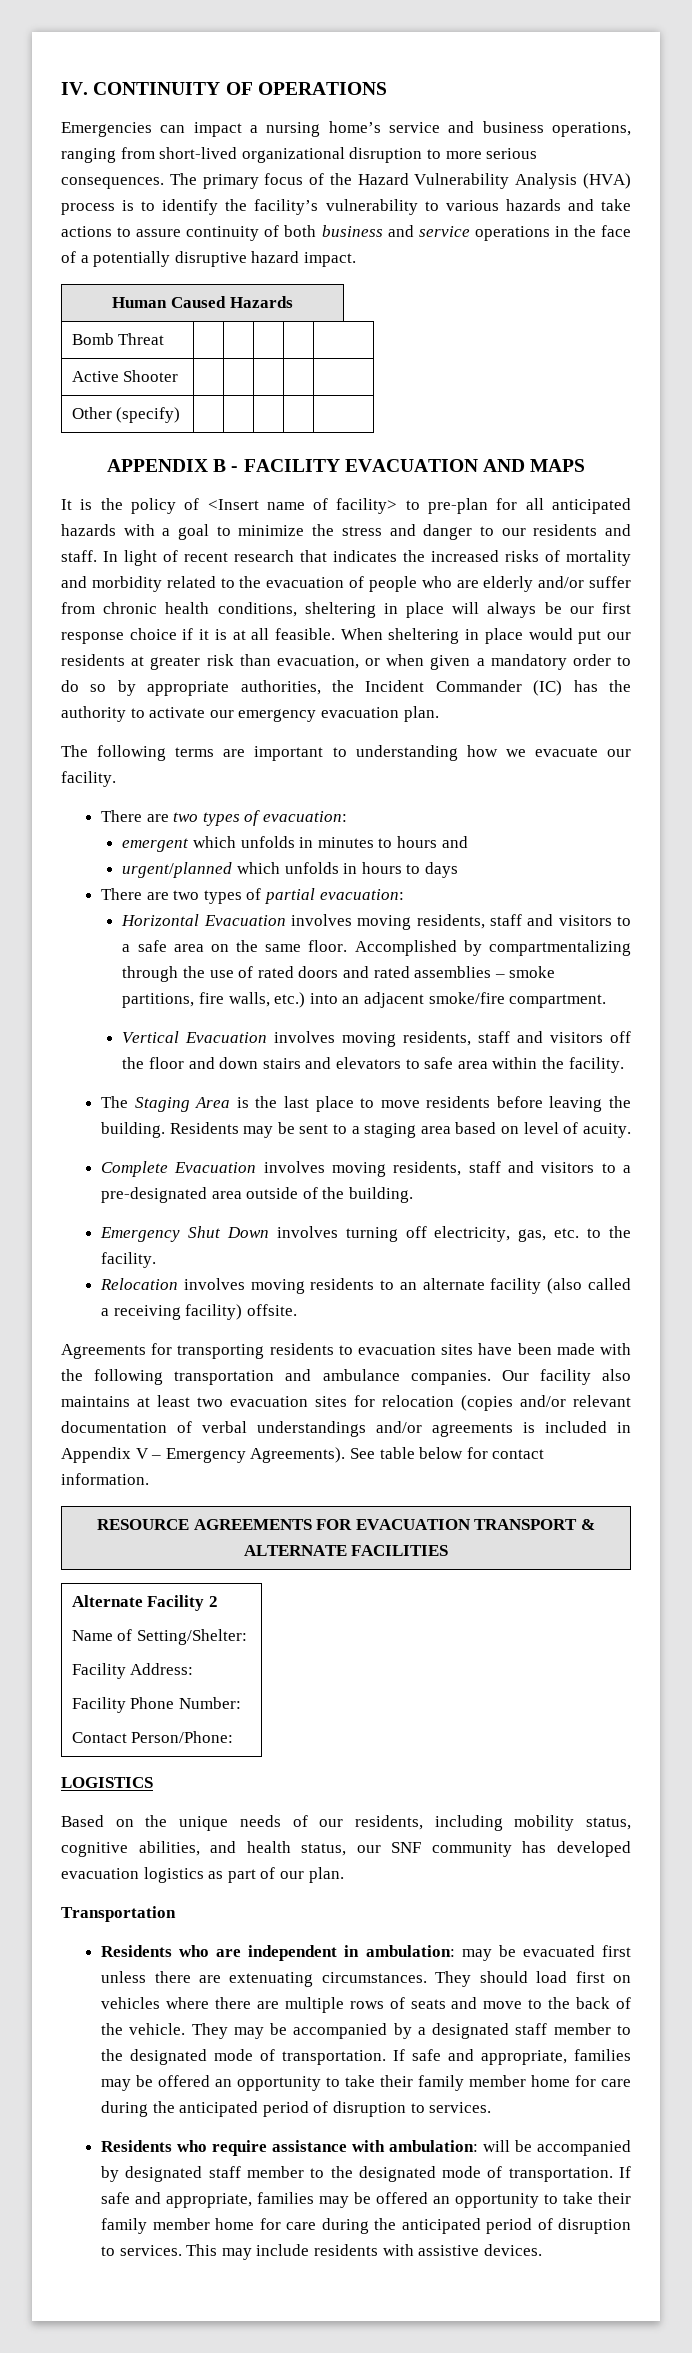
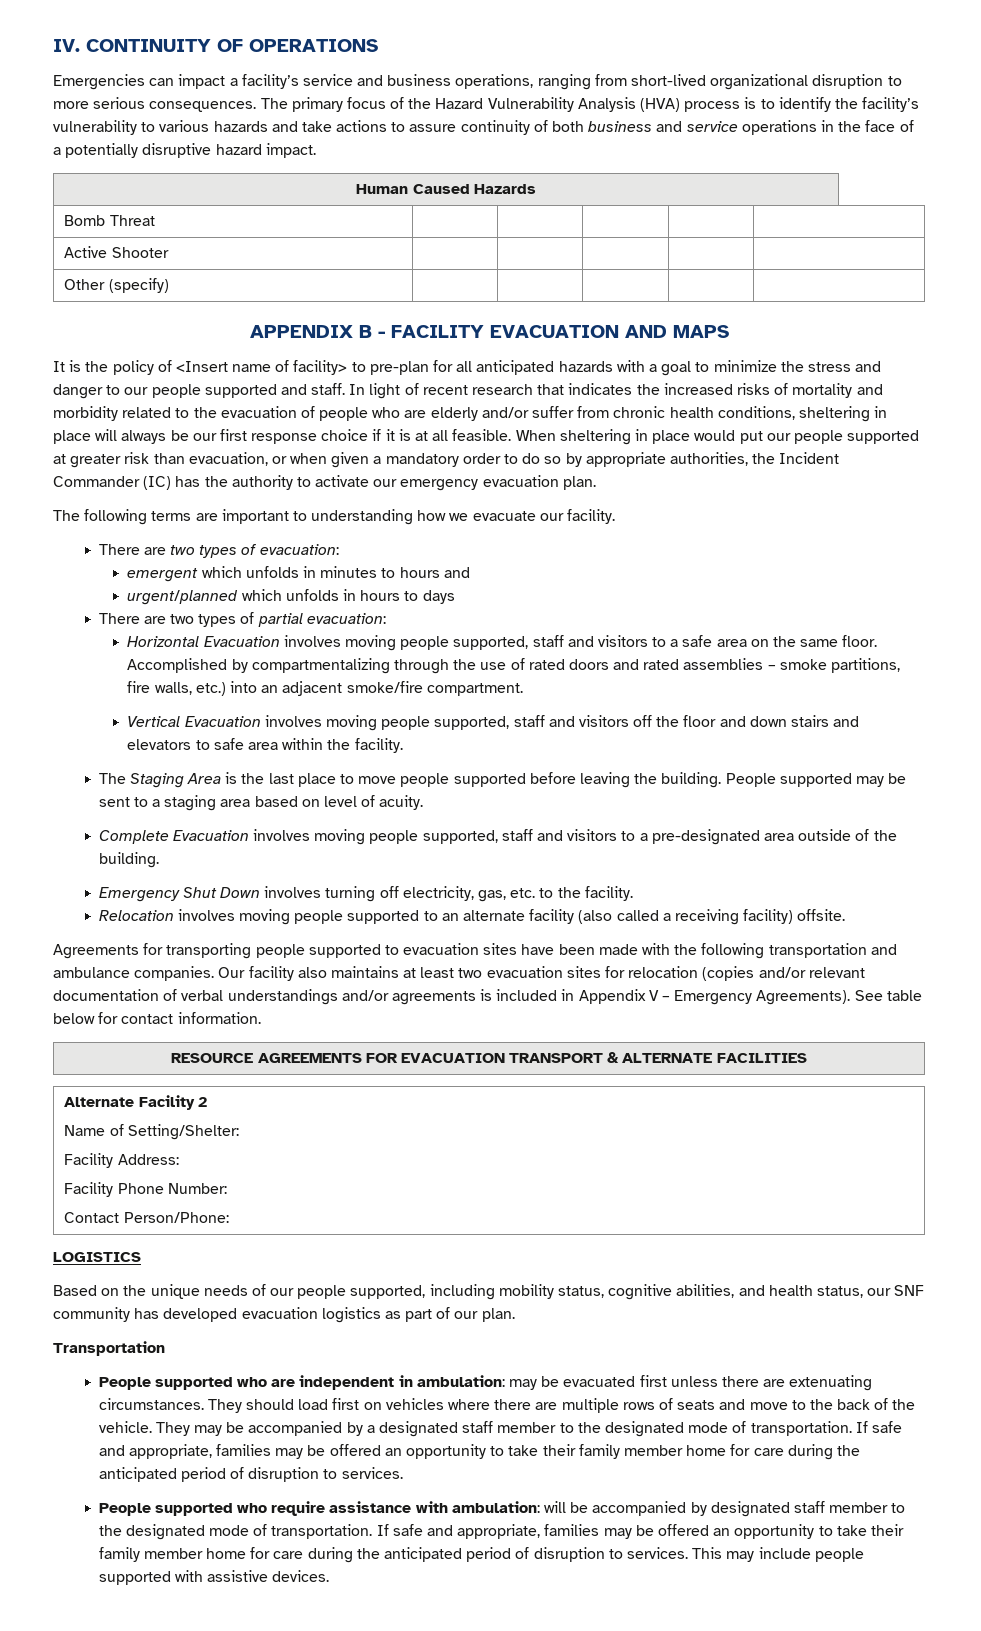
[266,121,381,137] nursing home’s -> [241,74,299,89] facility’s
[533,524,598,536] residents -> [151,384,277,398] people supported
[61,654,125,666] residents -> [793,430,920,444] people supported
[416,914,485,929] residents, -> [400,636,529,650] people supported,
[403,1031,472,1046] residents, -> [381,716,510,730] people supported,
[426,1096,491,1108] residents -> [400,773,526,787] people supported
[169,1122,239,1134] Residents -> [725,773,852,787] People supported
[393,1161,462,1176] residents, -> [369,830,498,844] people supported,
[310,1278,375,1290] residents -> [294,910,420,924] people supported
[269,1343,334,1355] residents -> [255,944,381,958] people supported
[354,1815,423,1830] residents, -> [297,1285,426,1299] people supported,
[101,1945,173,1957] Residents -> [98,1377,233,1390] People supported
[101,2140,173,2152] Residents -> [98,1503,233,1516] People supported
[314,2244,379,2256] residents -> [814,1548,864,1562] [98,1571,171,1585] people supported

